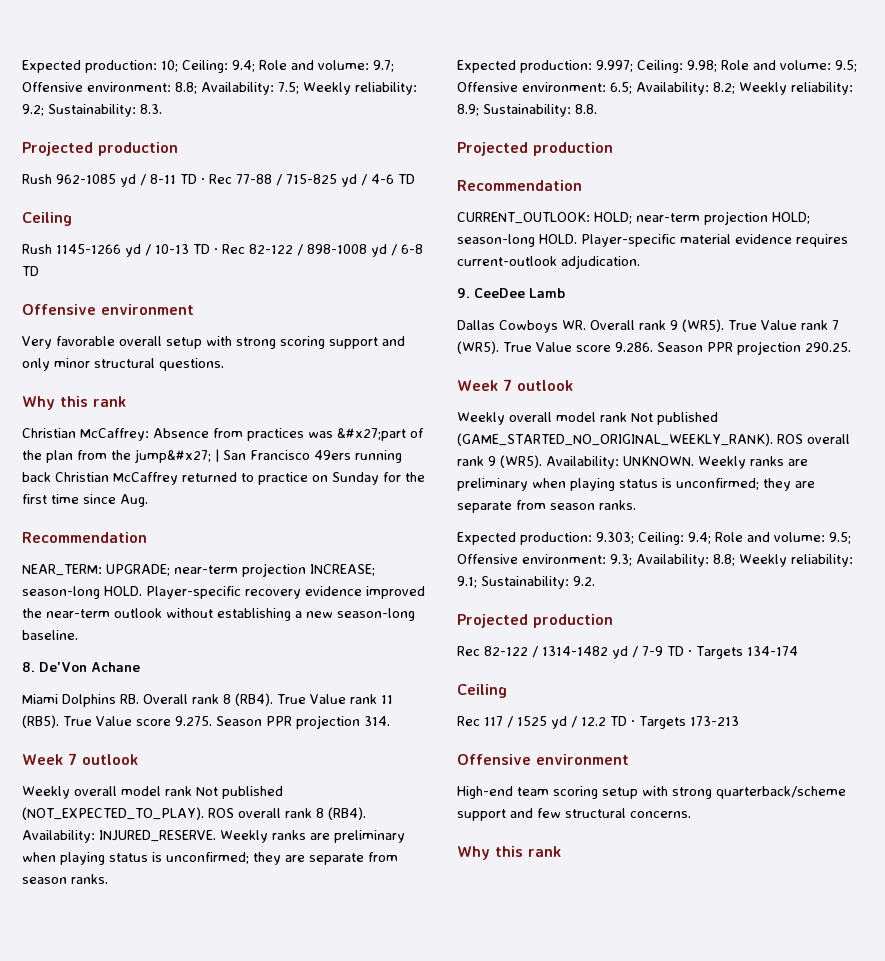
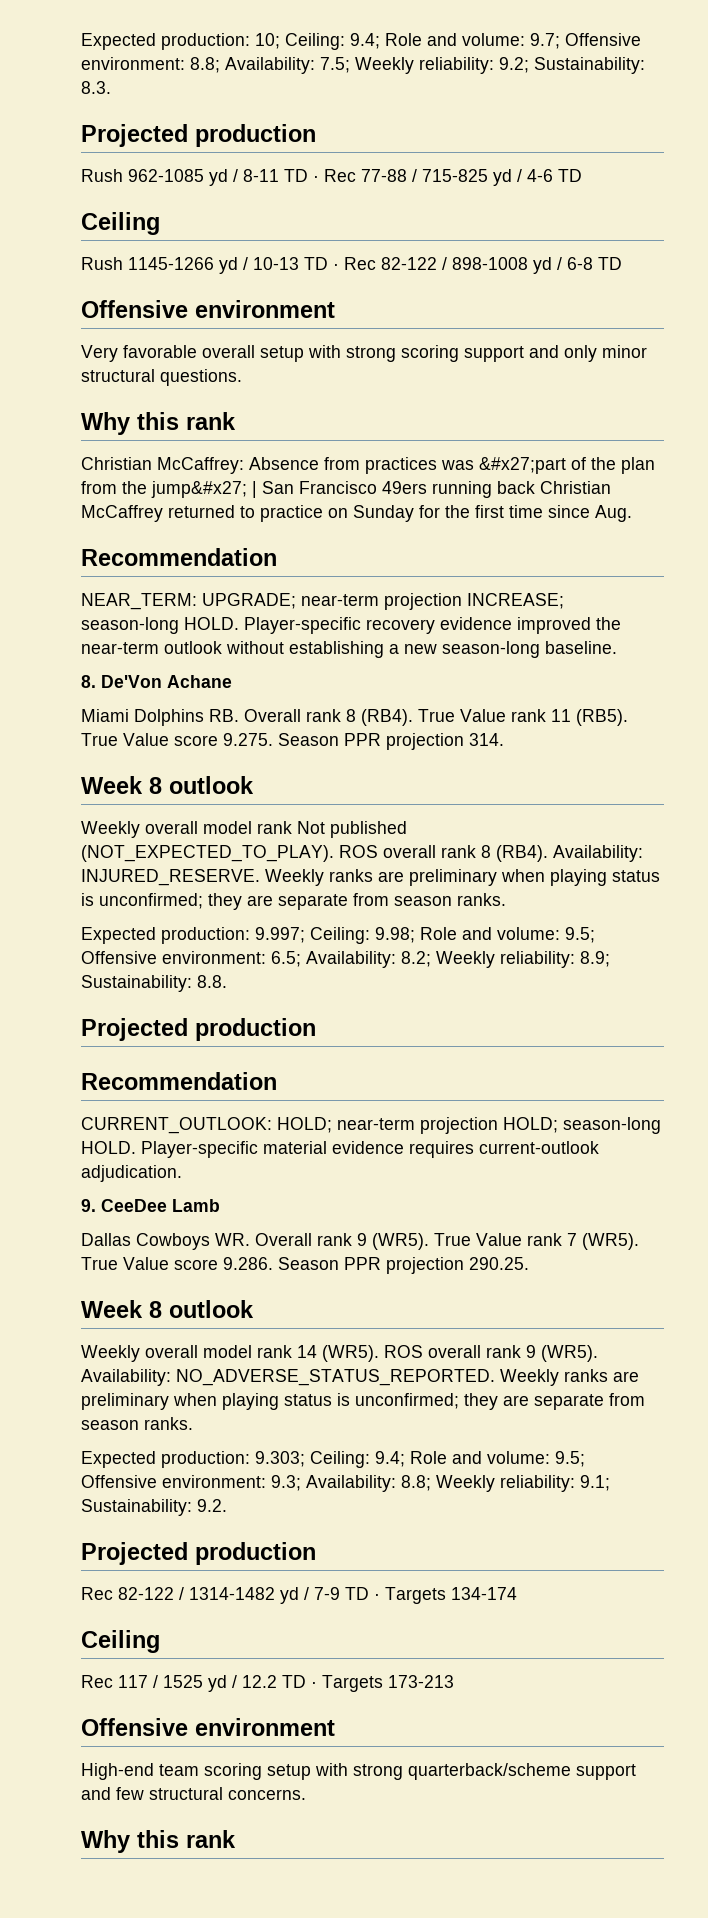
[68,753,77,765] 7 -> [149,777,162,794] 8
[503,379,573,391] [457,412,718,425] [457,433,773,446] 7 outlook // Weekly overall model rank Not published (GAME_STARTED_NO_ORIGINAL_WEEKLY_RANK). -> [149,1300,254,1318] [81,1345,379,1362] 8 outlook // Weekly overall model rank 14 (WR5).
[623,456,694,466] UNKNOWN. -> [176,1369,495,1386] NO_ADVERSE_STATUS_REPORTED.

